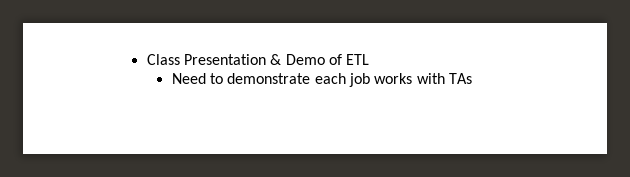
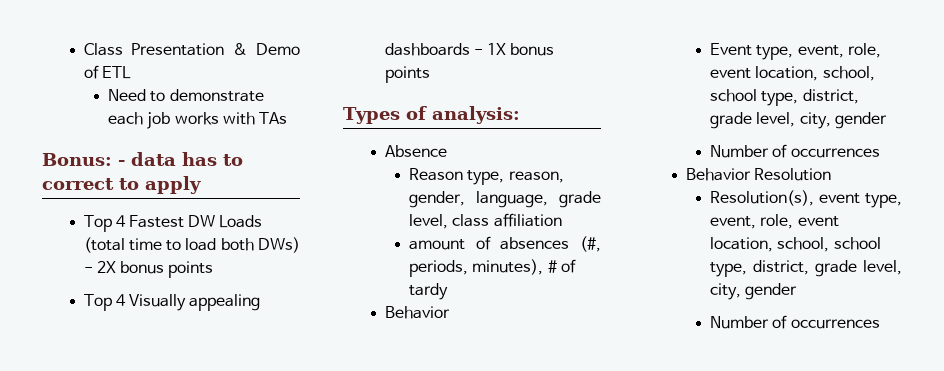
(473, 78) none -> [42,152,243,166] [42,176,201,194] [83,215,263,232] [83,237,300,253] [83,261,214,278] [83,294,261,311] [384,43,555,56] [384,66,430,83] [343,106,520,124] [384,145,447,157] [409,168,564,185] [409,191,601,208] [409,213,562,229] [409,236,601,252] [409,259,576,277] [409,283,449,300] [384,306,450,319] [710,43,881,60] [710,66,875,81] [710,89,859,106] [710,112,887,129] [710,144,880,158] [685,168,831,181] [710,190,902,208] [710,214,839,229] [710,237,881,252] [710,260,902,277] [710,283,798,300] [710,315,880,329] // Bonus: - data has to correct to apply // Top 4 Fastest DW Loads (total time to load both DWs) - 2X bonus points // Top 4 Visually appealing dashboards - 1X bonus points // Types of analysis: // Absence // Reason type, reason, gender, language, grade level, class affiliation // amount of absences (#, periods, minutes), # of tardy // Behavior // Event type, event, role, event location, school, school type, district, grade level, city, gender // Number of occurrences // Behavior Resolution // Resolution(s), event type, event, role, event location, school, school type, district, grade level, city, gender // Number of occurrences

